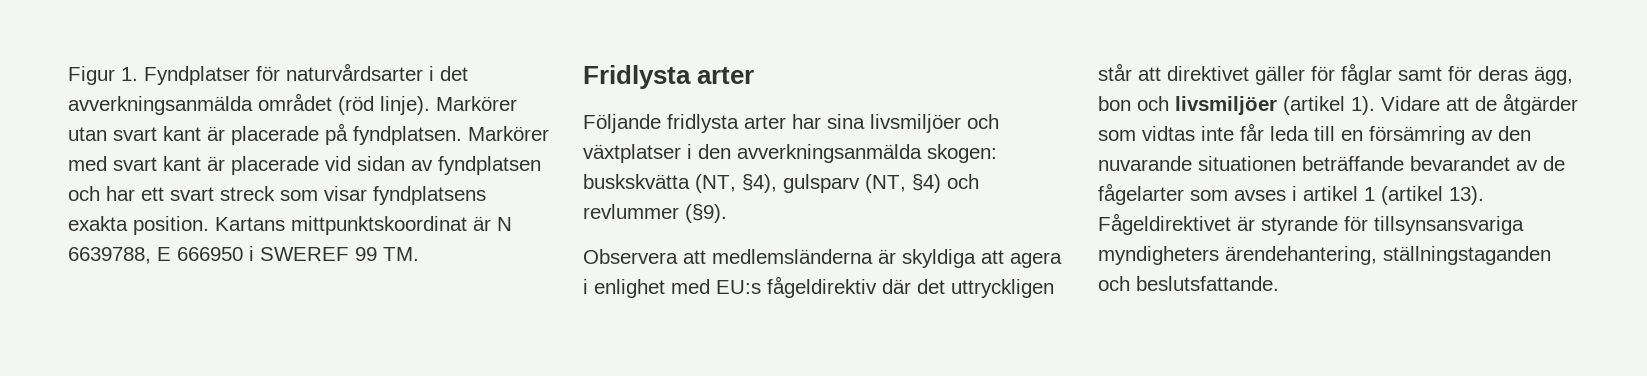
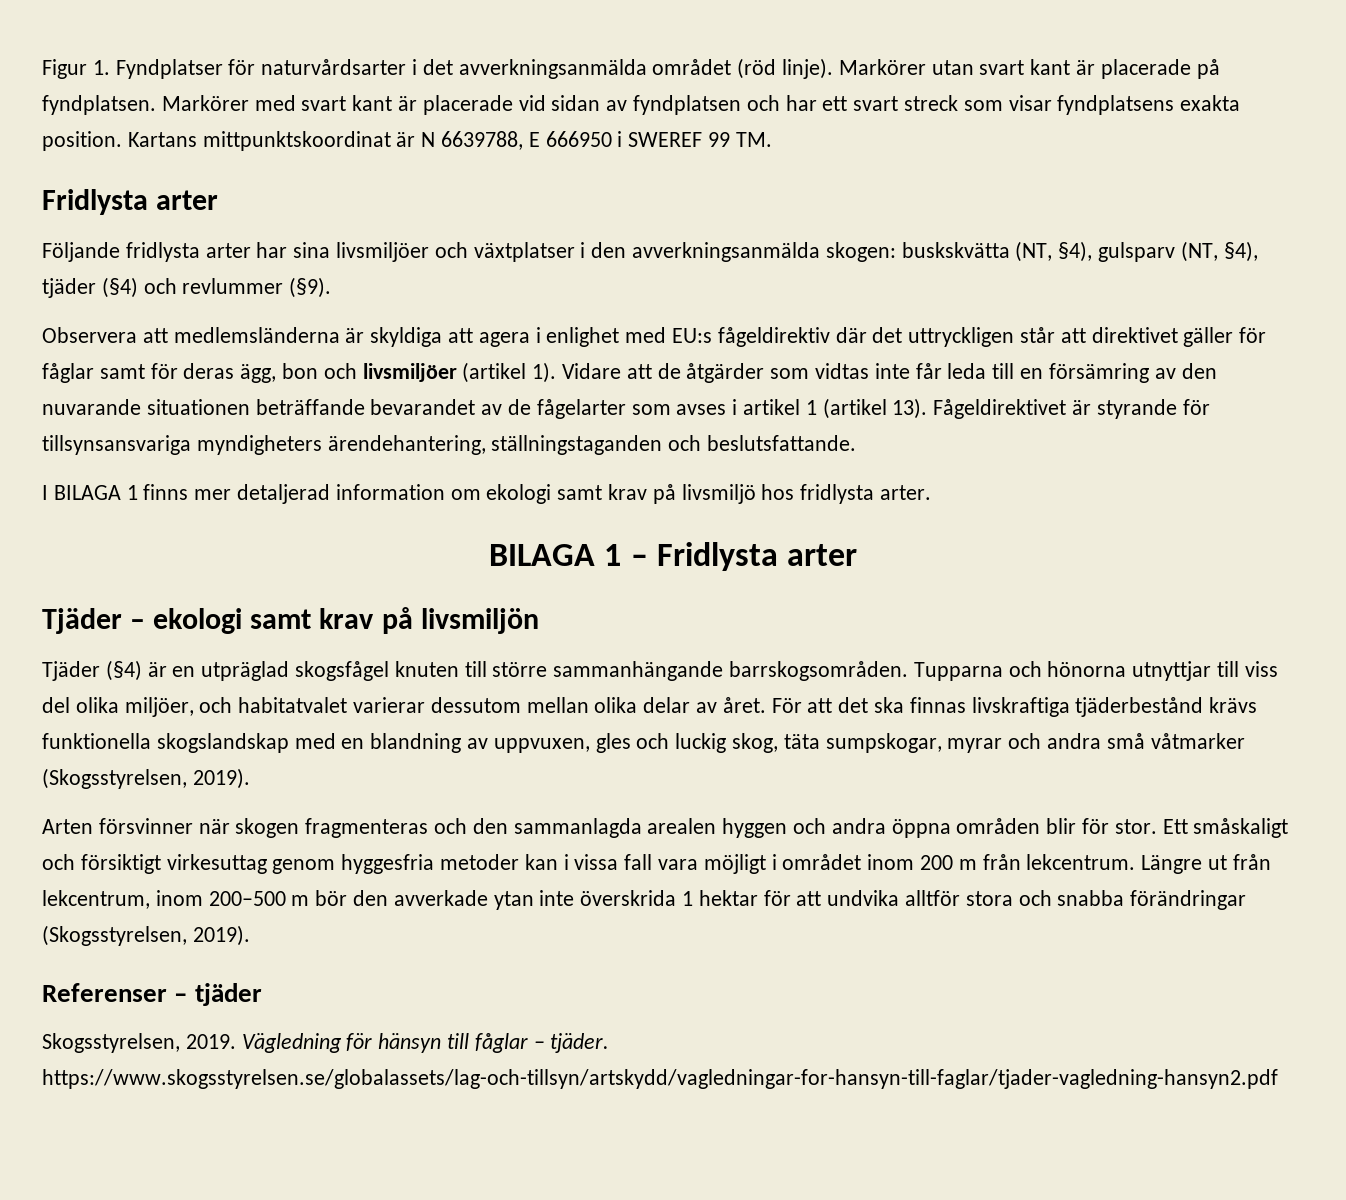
[912,174,941,193] §4) -> [1223,241,1258,262] [42,277,138,298] §4), tjäder (§4)
(1279, 283) none -> [42,484,932,504] [489,542,857,571] [42,607,539,634] [42,660,1278,681] [42,697,1258,717] [42,733,1245,753] [42,768,250,789] [42,818,1289,838] [42,854,1271,874] [42,890,1247,910] [42,925,250,946] [42,983,262,1006] [42,1033,610,1053] [42,1069,1278,1089] // I BILAGA 1 finns mer detaljerad information om ekologi samt krav på livsmiljö hos fridlysta arter. // BILAGA 1 – Fridlysta arter // Tjäder – ekologi samt krav på livsmiljön // Tjäder (§4) är en utpräglad skogsfågel knuten till större sammanhängande barrskogsområden. Tupparna och hönorna utnyttjar till viss del olika miljöer, och habitatvalet varierar dessutom mellan olika delar av året. För att det ska finnas livskraftiga tjäderbestånd krävs funktionella skogslandskap med en blandning av uppvuxen, gles och luckig skog, täta sumpskogar, myrar och andra små våtmarker (Skogsstyrelsen, 2019). // Arten försvinner när skogen fragmenteras och den sammanlagda arealen hyggen och andra öppna områden blir för stor. Ett småskaligt och försiktigt virkesuttag genom hyggesfria metoder kan i vissa fall vara möjligt i området inom 200 m från lekcentrum. Längre ut från lekcentrum, inom 200–500 m bör den avverkade ytan inte överskrida 1 hektar för att undvika alltför stora och snabba förändringar (Skogsstyrelsen, 2019). // Referenser – tjäder // Skogsstyrelsen, 2019. Vägledning för hänsyn till fåglar – tjäder. https://www.skogsstyrelsen.se/globalassets/lag-och-tillsyn/artskydd/vagledningar-for-hansyn-till-faglar/tjader-vagledning-hansyn2.pdf

